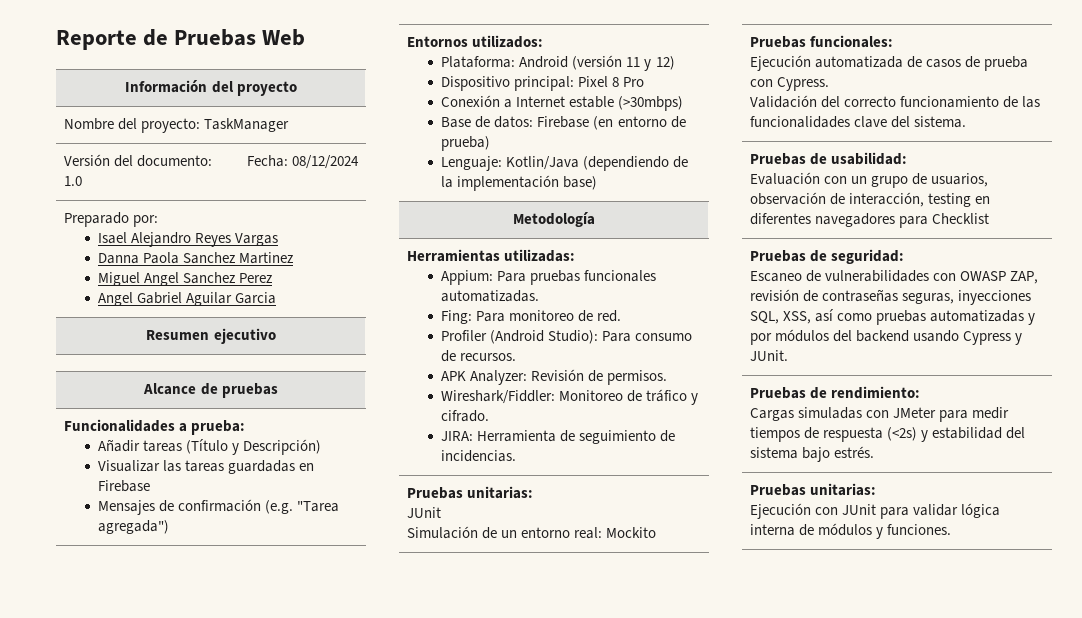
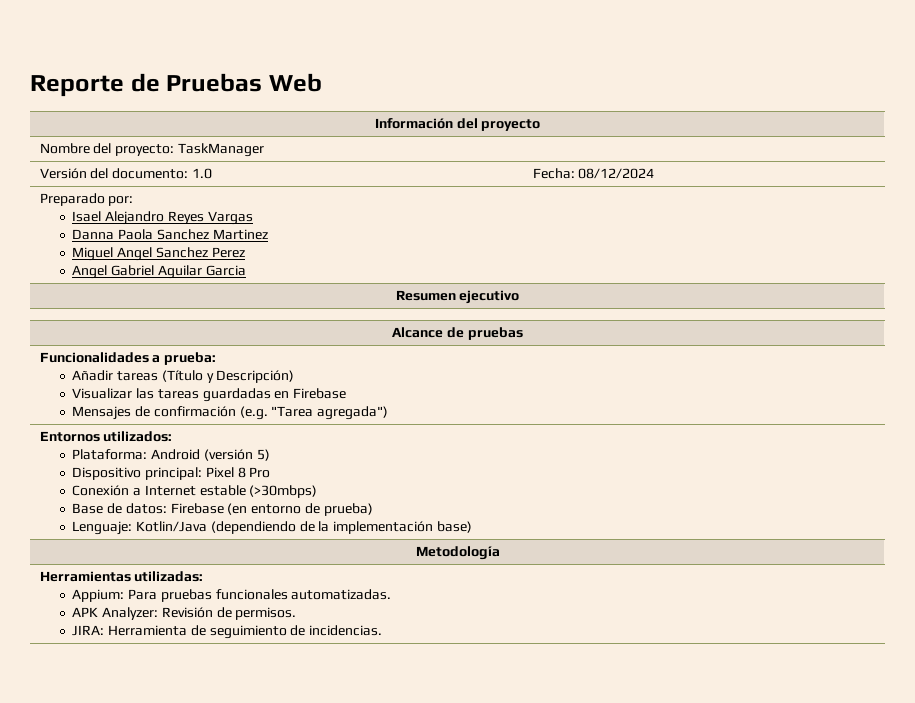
[626,56,675,71] 11 y 12) -> [256,449,270,461] 5)
[441,310,622,324] [441,330,693,344] [441,350,517,362] // Fing: Para monitoreo de red. // Profiler (Android Studio): Para consumo de recursos. -> (392, 594) none
[441,389,699,405] [441,410,490,422] // Wireshark/Fiddler: Monitoreo de tráfico y cifrado. -> (297, 613) none
[406,486,533,499] [406,507,441,518] [406,526,656,539] [749,35,893,48] [749,55,1028,71] [749,77,829,91] [749,95,1040,108] [749,116,966,128] [749,152,907,165] [749,172,988,188] [749,192,990,207] [749,213,989,228] [749,249,904,264] [749,270,1038,284] [749,289,1031,305] [749,309,1036,325] [749,329,1023,345] [749,350,788,361] [749,386,920,399] [749,407,1009,422] [749,427,1026,442] [749,446,874,462] [749,483,876,496] [749,503,1000,519] [749,523,951,539] // Pruebas unitarias: // JUnit // Simulación de un entorno real: Mockito // Pruebas funcionales: // Ejecución automatizada de casos de prueba con Cypress. // Validación del correcto funcionamiento de las funcionalidades clave del sistema. // Pruebas de usabilidad: // Evaluación con un grupo de usuarios, observación de interacción, testing en diferentes navegadores para Checklist // Pruebas de seguridad: // Escaneo de vulnerabilidades con OWASP ZAP, revisión de contraseñas seguras, inyecciones SQL, XSS, así como pruebas automatizadas y por módulos del backend usando Cypress y JUnit. // Pruebas de rendimiento: // Cargas simuladas con JMeter para medir tiempos de respuesta (<2s) y estabilidad del sistema bajo estrés. // Pruebas unitarias: // Ejecución con JUnit para validar lógica interna de módulos y funciones. -> (383, 630) none

